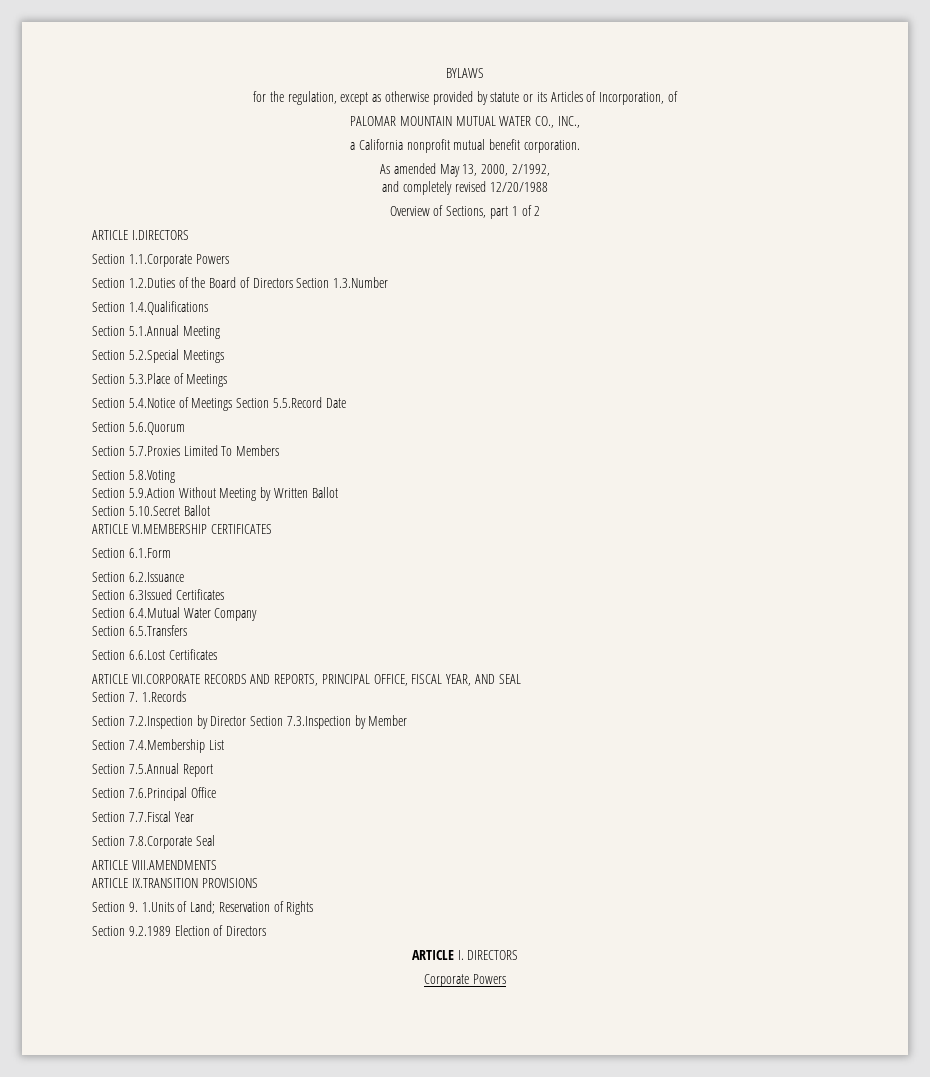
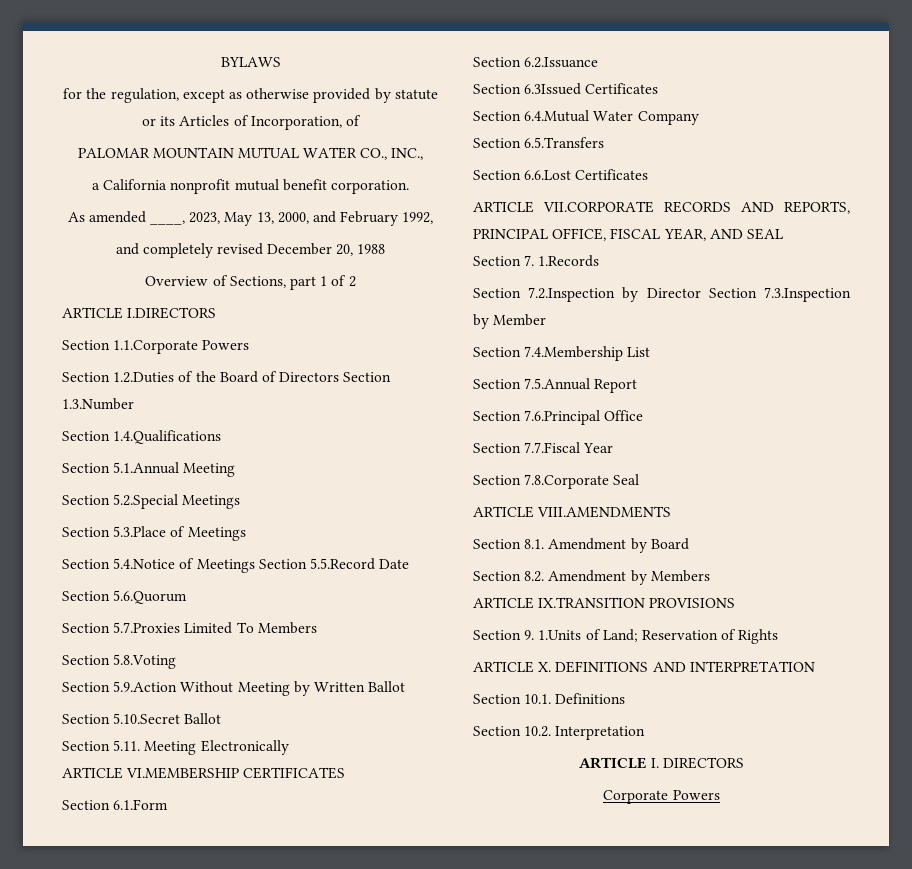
(436, 168) none -> [150,212,221,225] ____, 2023,
[511,164,550,176] 2/1992, -> [312,211,434,226] and February 1992,
[489,182,548,192] 12/20/1988 -> [267,243,386,256] December 20, 1988
(210, 510) none -> [62,740,289,755] // Section 5.11. Meeting Electronically
(217, 865) none -> [473,538,689,553] [473,570,710,585] // Section 8.1. Amendment by Board // Section 8.2. Amendment by Members
[92,925,267,936] Section 9.2.1989 Election of Directors -> [473,661,815,673] [473,693,626,704] [473,726,646,740] ARTICLE X. DEFINITIONS AND INTERPRETATION // Section 10.1. Definitions // Section 10.2. Interpretation

